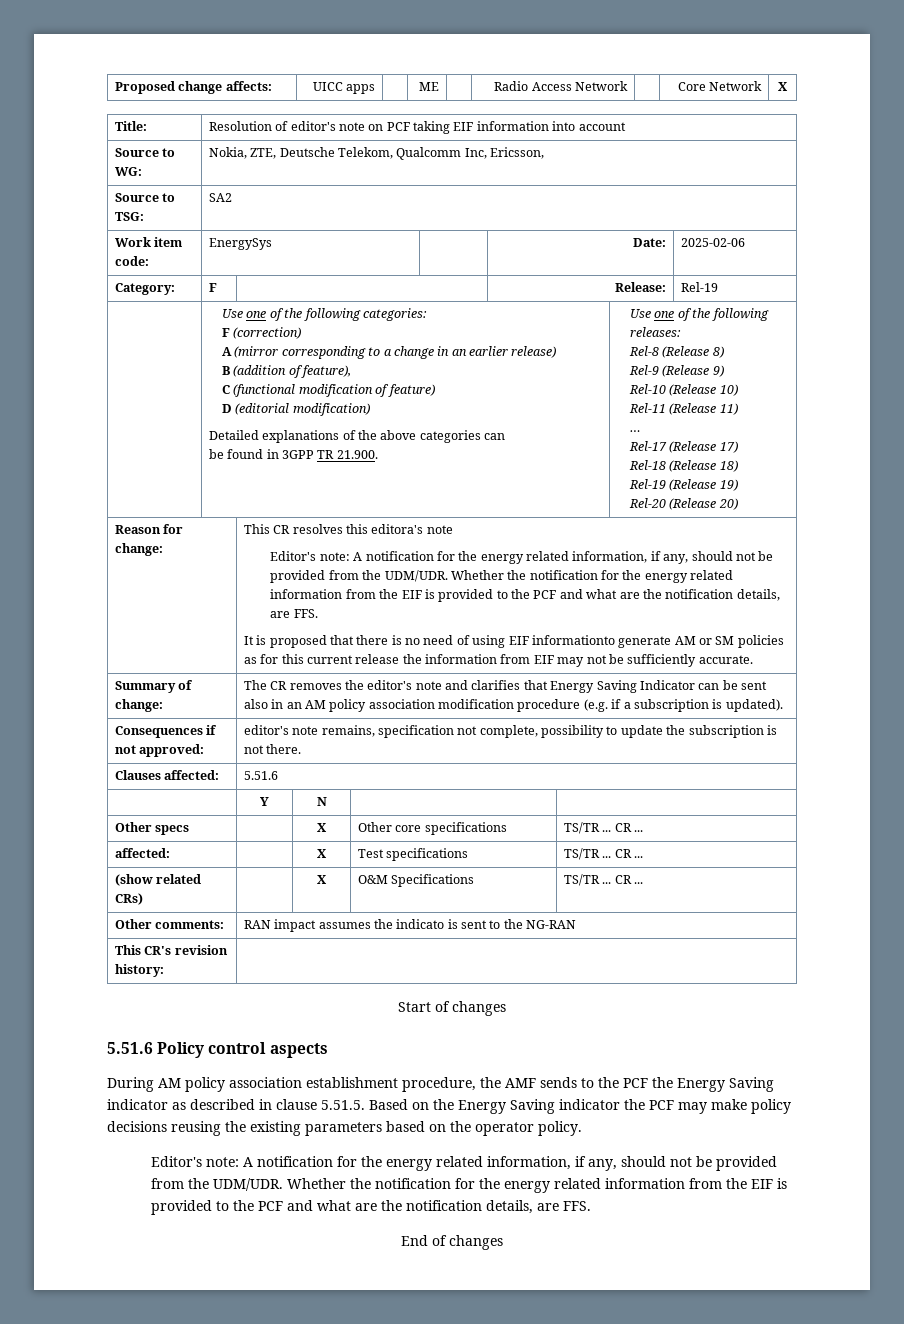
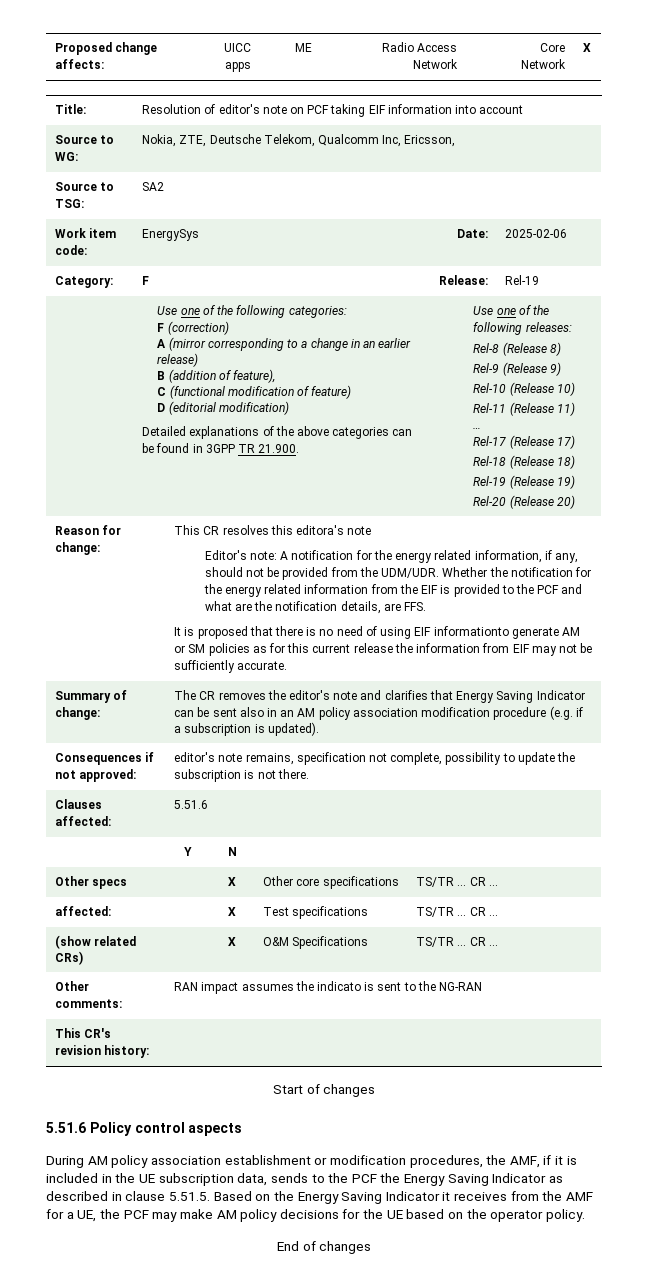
[402,1077,536,1092] procedure, the AMF -> [314,1155,577,1168] [46,1173,268,1186] or modification procedures, the AMF, if it is included in the UE subscription data,
[107,1099,168,1110] indicator -> [492,1173,547,1183] Indicator
[559,1099,620,1110] indicator -> [385,1191,594,1201] [46,1209,97,1222] Indicator it receives from the AMF for a UE,
(747, 1104) none -> [216,1210,237,1219] AM
[171,1121,382,1136] reusing the existing parameters -> [342,1209,403,1219] for the UE
[151,1156,778,1171] [151,1178,788,1193] [151,1200,592,1215] // Editor's note: A notification for the energy related information, if any, should not be provided from the UDM/UDR. Whether the notification for the energy related information from the EIF is provided to the PCF and what are the notification details, are FFS. -> (585, 1215) none

